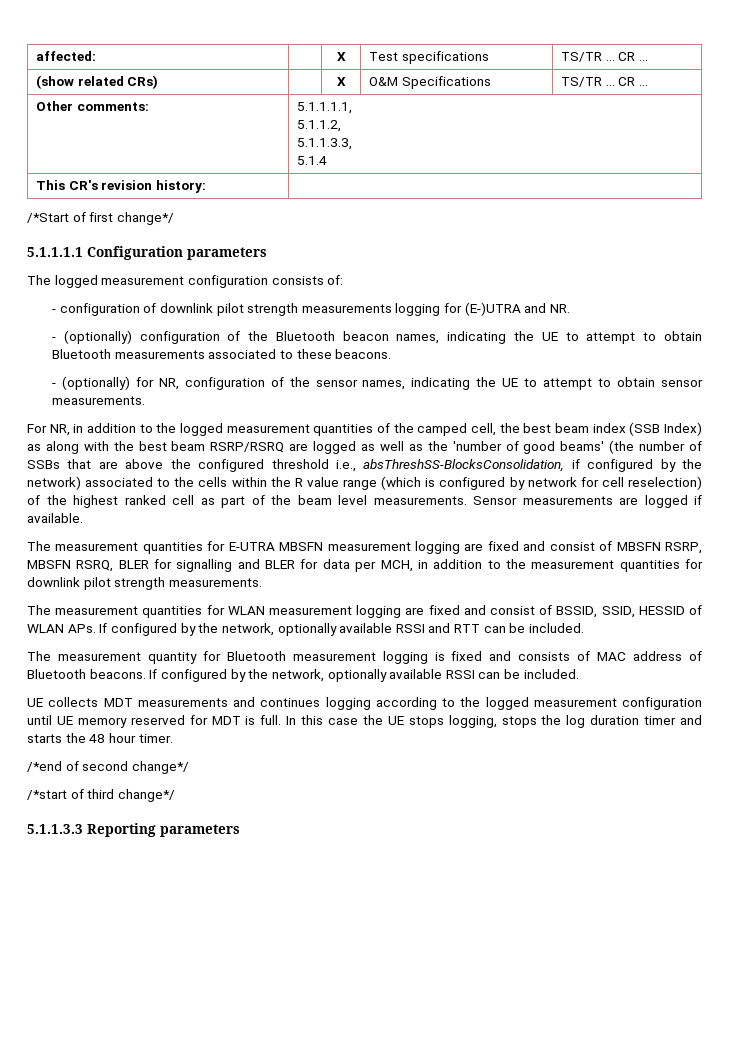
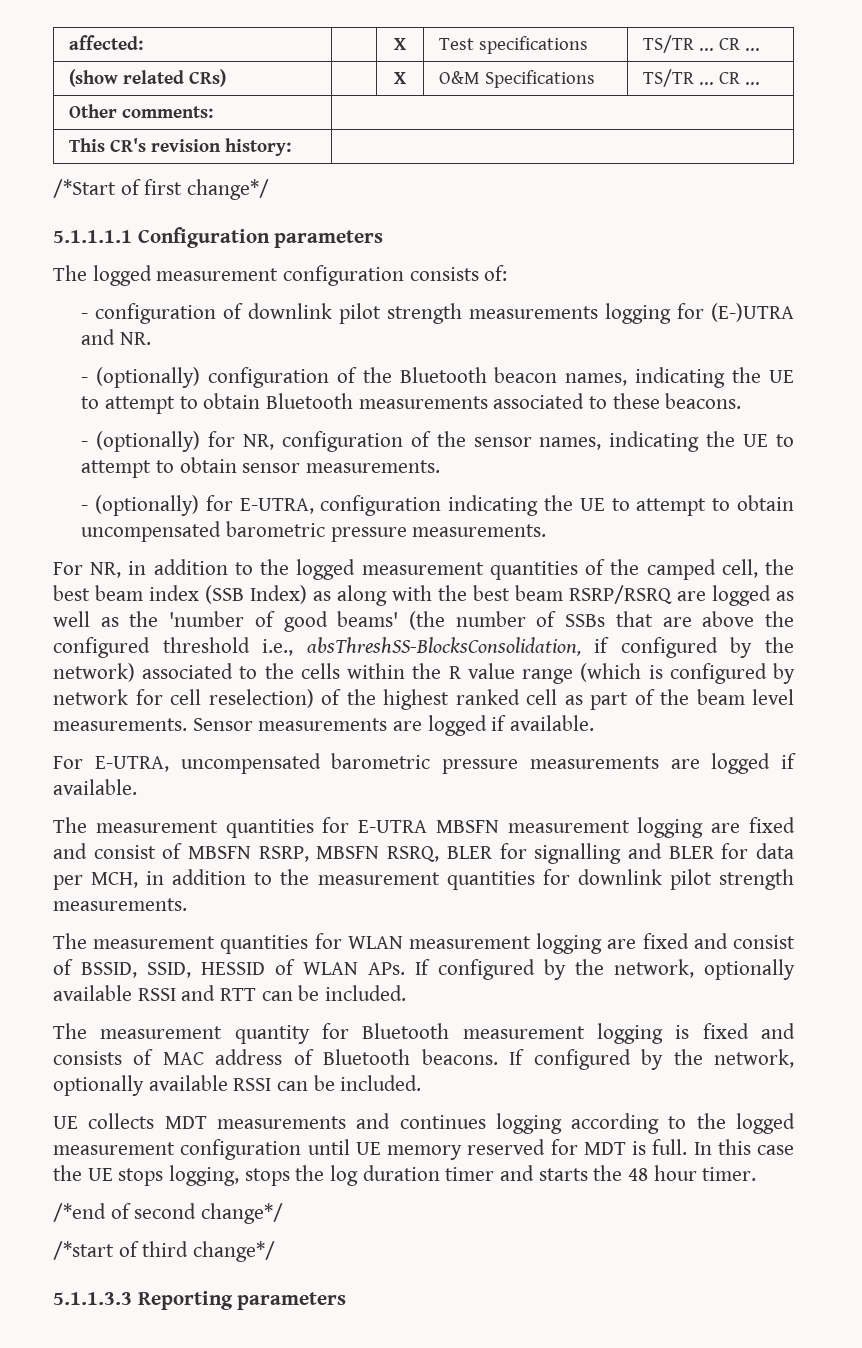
[297,102,353,114] [297,120,342,132] [297,138,353,150] [297,156,328,165] 5.1.1.1.1, // 5.1.1.2, // 5.1.1.3.3, // 5.1.4 -> (213, 112) none
(145, 400) none -> [81,495,794,516] [81,521,547,542] // - (optionally) for E-UTRA, configuration indicating the UE to attempt to obtain uncompensated barometric pressure measurements.
(83, 518) none -> [53,753,796,774] [53,779,137,795] // For E-UTRA, uncompensated barometric pressure measurements are logged if available.

